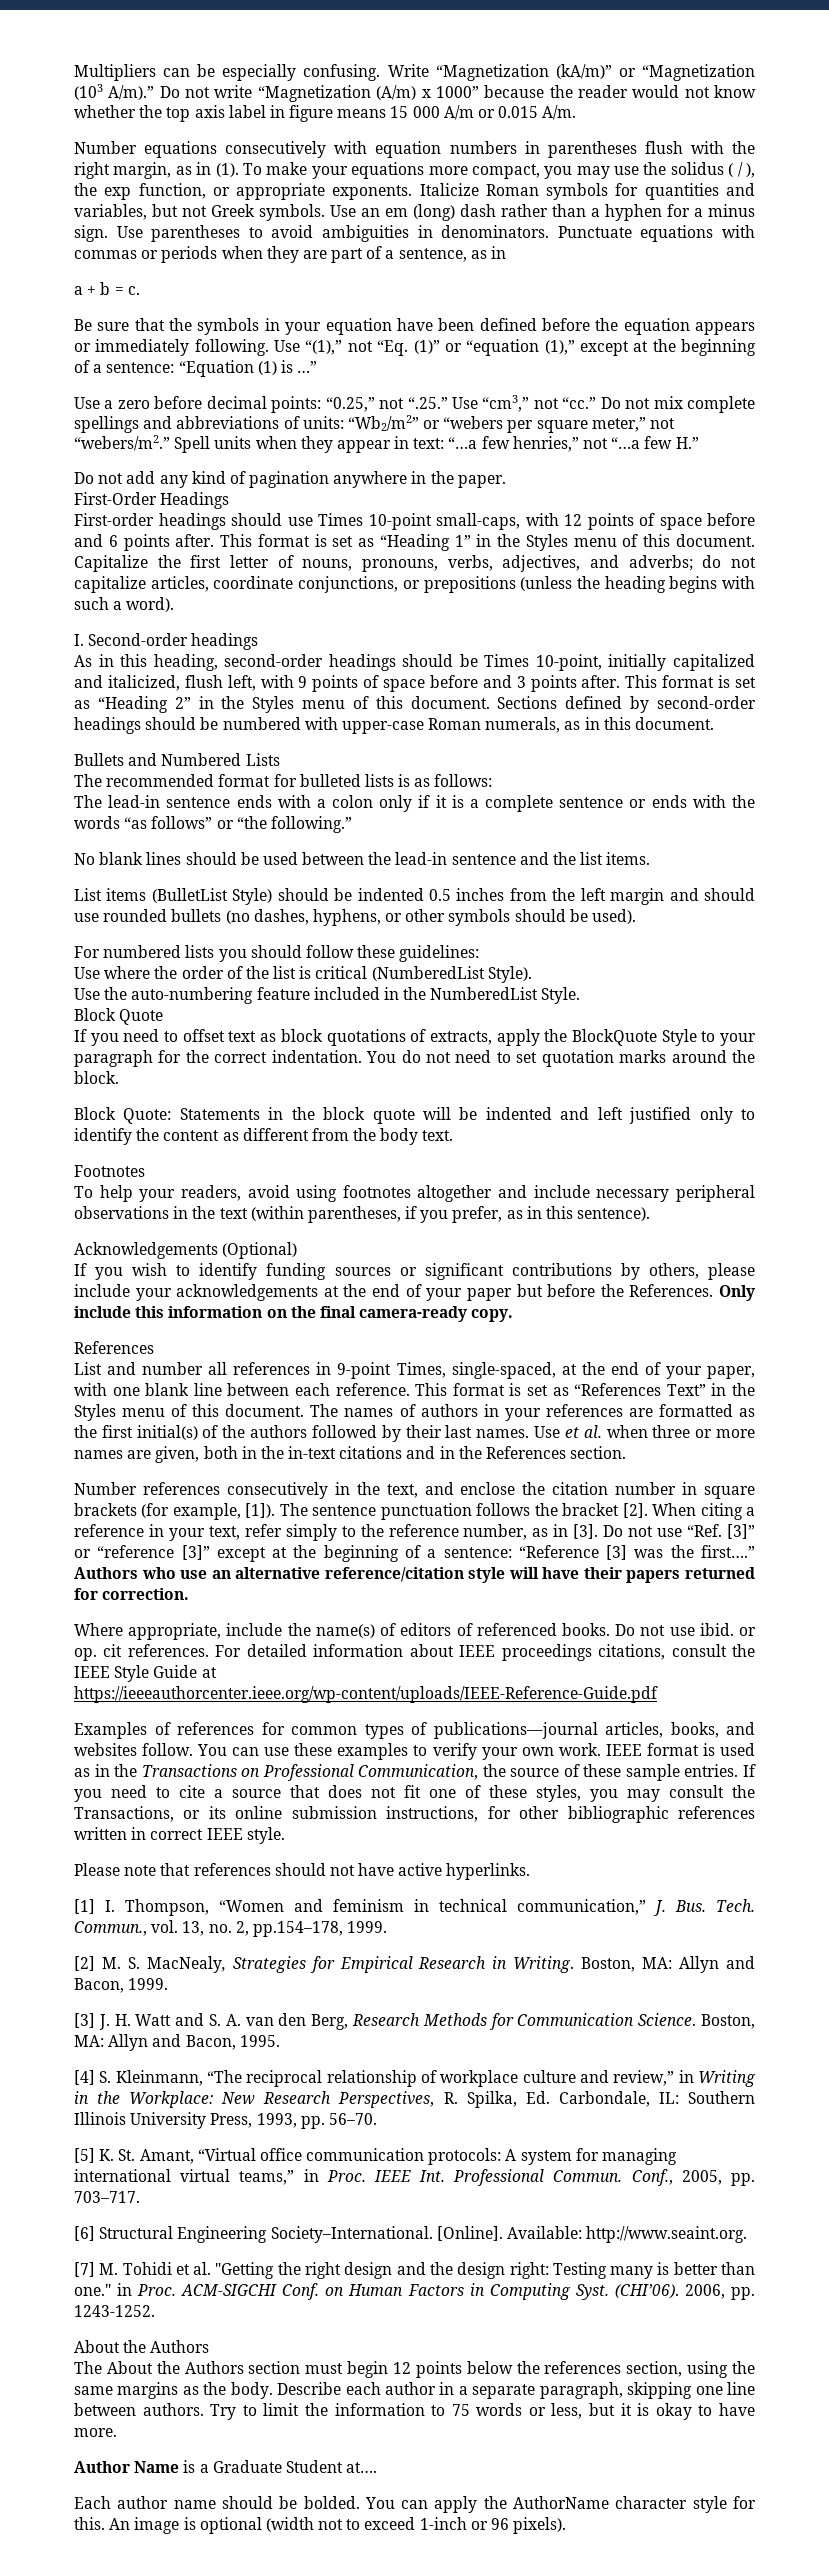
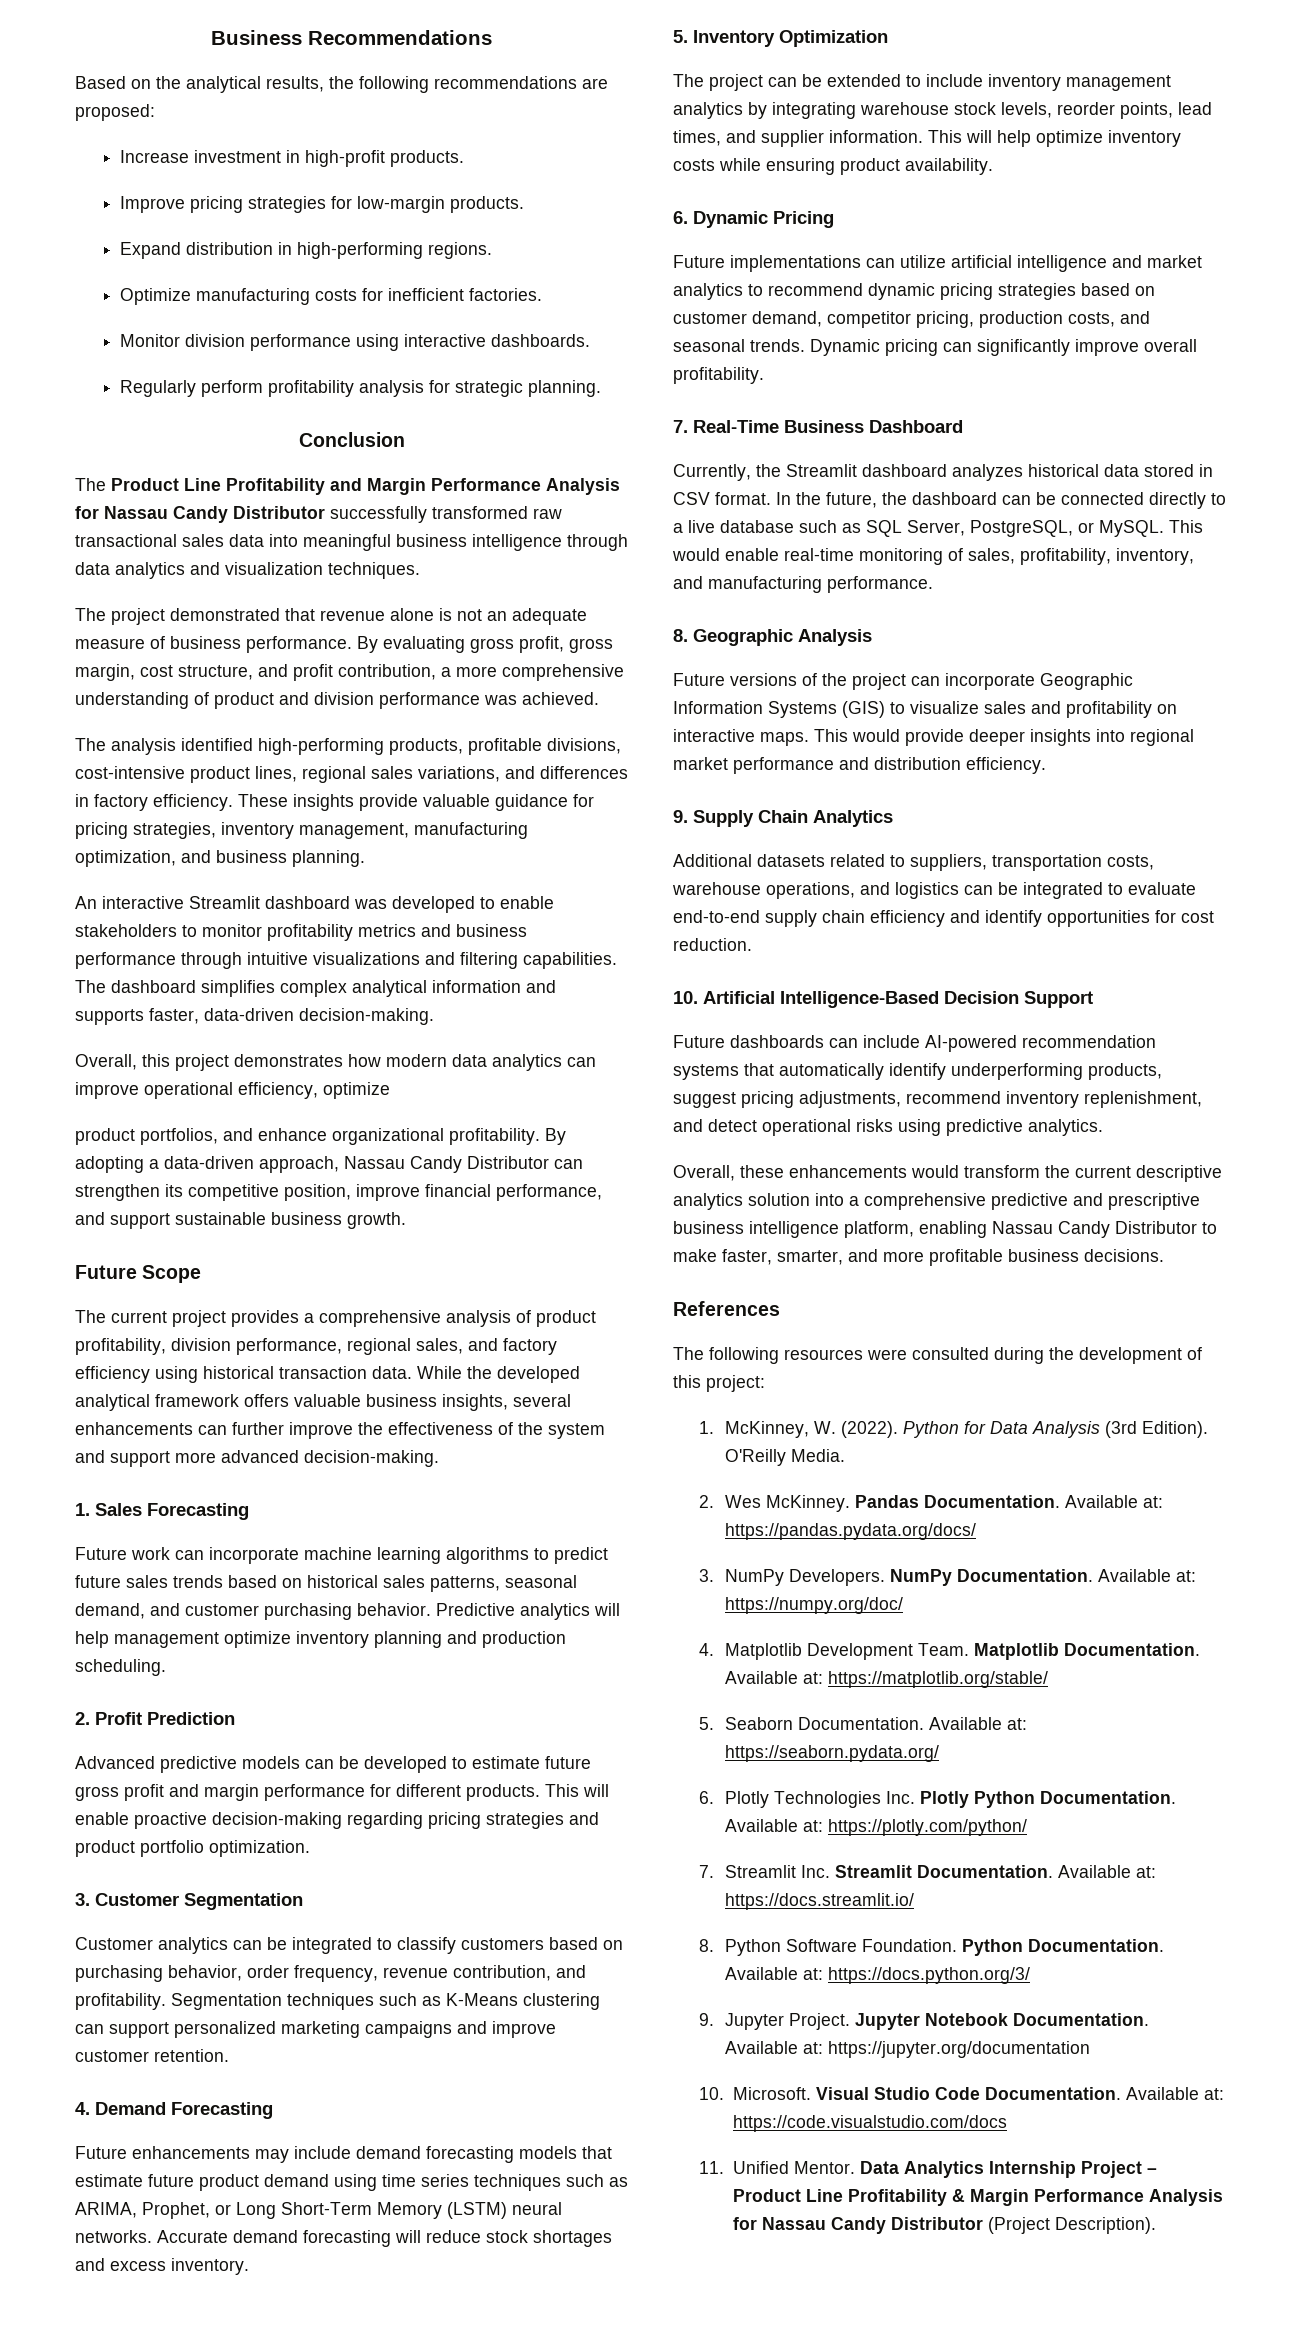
[74,64,755,81] [74,84,756,102] [74,105,577,122] [74,141,756,158] [74,162,756,179] [74,183,755,200] [74,204,755,221] [74,225,756,242] [74,246,507,263] [74,282,140,295] [74,318,755,335] [74,339,756,356] [74,360,318,377] [74,395,755,413] [74,415,676,433] [74,435,699,453] [74,471,506,488] [74,492,230,509] [74,513,755,530] [74,534,755,551] [74,555,756,572] [74,576,755,593] [74,597,175,612] [74,633,259,650] [74,654,755,671] [74,675,756,692] [74,696,756,713] [74,717,715,734] [74,753,280,766] [74,774,493,787] [74,795,755,812] [74,816,352,833] [74,852,651,865] [74,888,756,905] [74,909,637,926] [74,945,480,962] [74,966,532,983] [74,987,581,1004] [74,1008,164,1025] [74,1029,756,1046] [74,1050,756,1067] [74,1071,119,1084] [74,1107,756,1124] [74,1128,454,1145] [74,1165,145,1177] [74,1185,755,1202] [74,1206,651,1223] [74,1242,298,1259] [74,1263,756,1280] [74,1284,756,1301] [74,1306,514,1322] [74,1341,154,1354] [74,1362,755,1379] [74,1383,756,1396] [74,1404,755,1421] [74,1425,755,1442] [74,1446,627,1463] [74,1482,755,1499] [74,1503,755,1520] [74,1524,756,1541] [74,1545,756,1562] [74,1567,755,1583] [74,1588,190,1600] [74,1623,756,1640] [74,1644,755,1661] [74,1665,217,1682] [74,1686,658,1703] [74,1722,755,1739] [74,1743,755,1760] [74,1764,757,1781] [74,1785,755,1802] [74,1806,756,1823] [74,1827,285,1844] [74,1863,531,1880] [74,1899,755,1916] [74,1920,388,1937] [74,1956,755,1973] [74,1978,169,1993] [74,2013,755,2030] [74,2034,280,2051] [74,2070,757,2087] [74,2091,755,2108] [74,2112,377,2129] [74,2148,678,2165] [74,2169,755,2186] [74,2191,140,2203] [74,2226,748,2243] [74,2262,755,2279] [74,2283,756,2300] [74,2305,155,2317] [74,2340,210,2353] [74,2361,755,2378] [74,2382,756,2399] [74,2403,756,2420] [74,2428,117,2437] [74,2460,378,2473] [74,2496,756,2513] [74,2517,567,2534] Multipliers can be especially confusing. Write “Magnetization (kA/m)” or “Magnetization (103 A/m).” Do not write “Magnetization (A/m) x 1000” because the reader would not know whether the top axis label in figure means 15 000 A/m or 0.015 A/m. // Number equations consecutively with equation numbers in parentheses flush with the right margin, as in (1). To make your equations more compact, you may use the solidus ( / ), the exp function, or appropriate exponents. Italicize Roman symbols for quantities and variables, but not Greek symbols. Use an em (long) dash rather than a hyphen for a minus sign. Use parentheses to avoid ambiguities in denominators. Punctuate equations with commas or periods when they are part of a sentence, as in // a + b = c. // Be sure that the symbols in your equation have been defined before the equation appears or immediately following. Use “(1),” not “Eq. (1)” or “equation (1),” except at the beginning of a sentence: “Equation (1) is …” // Use a zero before decimal points: “0.25,” not “.25.” Use “cm3,” not “cc.” Do not mix complete spellings and abbreviations of units: “Wb2/m2” or “webers per square meter,” not “webers/m2.” Spell units when they appear in text: “…a few henries,” not “…a few H.” // Do not add any kind of pagination anywhere in the paper. // First-Order Headings // First-order headings should use Times 10-point small-caps, with 12 points of space before and 6 points after. This format is set as “Heading 1” in the Styles menu of this document. Capitalize the first letter of nouns, pronouns, verbs, adjectives, and adverbs; do not capitalize articles, coordinate conjunctions, or prepositions (unless the heading begins with such a word). // I. Second-order headings // As in this heading, second-order headings should be Times 10-point, initially capitalized and italicized, flush left, with 9 points of space before and 3 points after. This format is set as “Heading 2” in the Styles menu of this document. Sections defined by second-order headings should be numbered with upper-case Roman numerals, as in this document. // Bullets and Numbered Lists // The recommended format for bulleted lists is as follows: // The lead-in sentence ends with a colon only if it is a complete sentence or ends with the words “as follows” or “the following.” // No blank lines should be used between the lead-in sentence and the list items. // List items (BulletList Style) should be indented 0.5 inches from the left margin and should use rounded bullets (no dashes, hyphens, or other symbols should be used). // For numbered lists you should follow these guidelines: // Use where the order of the list is critical (NumberedList Style). // Use the auto-numbering feature included in the NumberedList Style. // Block Quote // If you need to offset text as block quotations of extracts, apply the BlockQuote Style to your paragraph for the correct indentation. You do not need to set quotation marks around the block. // Block Quote: Statements in the block quote will be indented and left justified only to identify the content as different from the body text. // Footnotes // To help your readers, avoid using footnotes altogether and include necessary peripheral observations in the text (within parentheses, if you prefer, as in this sentence). // Acknowledgements (Optional) // If you wish to identify funding sources or significant contributions by others, please include your acknowledgements at the end of your paper but before the References. Only include this information on the final camera-ready copy. // References // List and number all references in 9-point Times, single-spaced, at the end of your paper, with one blank line between each reference. This format is set as “References Text” in the Styles menu of this document. The names of authors in your references are formatted as the first initial(s) of the authors followed by their last names. Use et al. when three or more names are given, both in the in-text citations and in the References section. // Number references consecutively in the text, and enclose the citation number in square brackets (for example, [1]). The sentence punctuation follows the bracket [2]. When citing a reference in your text, refer simply to the reference number, as in [3]. Do not use “Ref. [3]” or “reference [3]” except at the beginning of a sentence: “Reference [3] was the first….” Authors who use an alternative reference/citation style will have their papers returned for correction. // Where appropriate, include the name(s) of editors of referenced books. Do not use ibid. or op. cit references. For detailed information about IEEE proceedings citations, consult the IEEE Style Guide at https://ieeeauthorcenter.ieee.org/wp-content/uploads/IEEE-Reference-Guide.pdf // Examples of references for common types of publications—journal articles, books, and websites follow. You can use these examples to verify your own work. IEEE format is used as in the Transactions on Professional Communication, the source of these sample entries. If you need to cite a source that does not fit one of these styles, you may consult the Transactions, or its online submission instructions, for other bibliographic references written in correct IEEE style. // Please note that references should not have active hyperlinks. // [1] I. Thompson, “Women and feminism in technical communication,” J. Bus. Tech. Commun., vol. 13, no. 2, pp.154–178, 1999. // [2] M. S. MacNealy, Strategies for Empirical Research in Writing. Boston, MA: Allyn and Bacon, 1999. // [3] J. H. Watt and S. A. van den Berg, Research Methods for Communication Science. Boston, MA: Allyn and Bacon, 1995. // [4] S. Kleinmann, “The reciprocal relationship of workplace culture and review,” in Writing in the Workplace: New Research Perspectives, R. Spilka, Ed. Carbondale, IL: Southern Illinois University Press, 1993, pp. 56–70. // [5] K. St. Amant, “Virtual office communication protocols: A system for managing international virtual teams,” in Proc. IEEE Int. Professional Commun. Conf., 2005, pp. 703–717. // [6] Structural Engineering Society–International. [Online]. Available: http://www.seaint.org. // [7] M. Tohidi et al. "Getting the right design and the design right: Testing many is better than one." in Proc. ACM-SIGCHI Conf. on Human Factors in Computing Syst. (CHI’06). 2006, pp. 1243-1252. // About the Authors // The About the Authors section must begin 12 points below the references section, using the same margins as the body. Describe each author in a separate paragraph, skipping one line between authors. Try to limit the information to 75 words or less, but it is okay to have more. // Author Name is a Graduate Student at…. // Each author name should be bolded. You can apply the AuthorName character style for this. An image is optional (width not to exceed 1-inch or 96 pixels). -> [211,30,492,45] [75,76,608,93] [75,104,155,121] [120,150,465,167] [120,196,525,213] [120,242,493,259] [120,288,543,305] [120,334,591,351] [120,380,602,397] [298,432,405,447] [75,478,620,495] [75,506,562,523] [75,534,628,551] [75,562,420,579] [75,608,587,625] [75,636,613,653] [75,664,624,681] [75,692,599,709] [75,738,621,755] [75,766,628,783] [75,794,594,811] [75,822,528,839] [75,850,365,867] [75,896,554,913] [75,924,527,941] [75,952,617,969] [75,980,556,997] [75,1008,434,1025] [75,1054,596,1071] [75,1082,390,1099] [75,1128,566,1145] [75,1156,583,1173] [75,1184,602,1201] [75,1212,406,1229] [75,1265,202,1283] [75,1310,596,1327] [75,1338,557,1355] [75,1366,580,1383] [75,1394,571,1411] [75,1422,605,1439] [75,1450,439,1467] [75,1503,249,1520] [75,1547,608,1564] [75,1575,577,1592] [75,1603,620,1620] [75,1631,566,1648] [75,1659,166,1676] [75,1712,235,1725] [75,1756,591,1773] [75,1784,609,1801] [75,1812,599,1829] [75,1840,310,1857] [75,1893,303,1910] [75,1937,623,1954] [75,1965,586,1982] [75,1993,600,2010] [75,2021,556,2038] [75,2049,229,2062] [75,2102,273,2119] [75,2146,612,2163] [75,2174,628,2191] [75,2202,562,2219] [75,2230,612,2247] [75,2258,249,2275] [673,30,888,47] [673,74,1171,91] [673,102,1212,119] [673,130,1181,147] [673,158,993,175] [673,211,834,228] [673,255,1202,272] [673,283,1155,300] [673,311,1150,328] [673,339,1197,356] [673,367,764,384] [673,420,963,433] [673,464,1213,481] [673,492,1226,509] [673,520,1203,537] [672,548,1194,565] [673,576,933,593] [673,629,872,646] [673,673,1133,690] [673,701,1177,718] [673,729,1194,746] [673,757,1046,774] [673,810,893,827] [673,854,1154,871] [672,882,1196,899] [673,910,1214,927] [673,938,752,951] [673,991,1093,1008] [673,1035,1156,1052] [673,1063,1162,1080] [673,1091,1202,1108] [673,1119,1103,1136] [673,1165,1222,1182] [673,1193,1200,1210] [673,1221,1217,1238] [673,1249,1164,1266] [673,1301,780,1316] [673,1347,1202,1364] [673,1375,765,1392] [698,1421,1208,1438] [724,1449,845,1466] [698,1495,1163,1512] [724,1523,976,1540] [698,1569,1196,1586] [724,1597,903,1614] [698,1643,1200,1660] [724,1671,1048,1688] [698,1717,1027,1730] [724,1745,939,1762] [698,1791,1176,1808] [724,1819,1027,1836] [698,1865,1156,1878] [724,1893,914,1910] [698,1939,1164,1956] [724,1967,1030,1984] [698,2013,1149,2030] [724,2041,1090,2058] [698,2087,1224,2100] [732,2115,1007,2132] [698,2161,1157,2178] [732,2189,1223,2206] [732,2217,1156,2234] Business Recommendations // Based on the analytical results, the following recommendations are proposed: // Increase investment in high-profit products. // Improve pricing strategies for low-margin products. // Expand distribution in high-performing regions. // Optimize manufacturing costs for inefficient factories. // Monitor division performance using interactive dashboards. // Regularly perform profitability analysis for strategic planning. // Conclusion // The Product Line Profitability and Margin Performance Analysis for Nassau Candy Distributor successfully transformed raw transactional sales data into meaningful business intelligence through data analytics and visualization techniques. // The project demonstrated that revenue alone is not an adequate measure of business performance. By evaluating gross profit, gross margin, cost structure, and profit contribution, a more comprehensive understanding of product and division performance was achieved. // The analysis identified high-performing products, profitable divisions, cost-intensive product lines, regional sales variations, and differences in factory efficiency. These insights provide valuable guidance for pricing strategies, inventory management, manufacturing optimization, and business planning. // An interactive Streamlit dashboard was developed to enable stakeholders to monitor profitability metrics and business performance through intuitive visualizations and filtering capabilities. The dashboard simplifies complex analytical information and supports faster, data-driven decision-making. // Overall, this project demonstrates how modern data analytics can improve operational efficiency, optimize // product portfolios, and enhance organizational profitability. By adopting a data-driven approach, Nassau Candy Distributor can strengthen its competitive position, improve financial performance, and support sustainable business growth. // Future Scope // The current project provides a comprehensive analysis of product profitability, division performance, regional sales, and factory efficiency using historical transaction data. While the developed analytical framework offers valuable business insights, several enhancements can further improve the effectiveness of the system and support more advanced decision-making. // 1. Sales Forecasting // Future work can incorporate machine learning algorithms to predict future sales trends based on historical sales patterns, seasonal demand, and customer purchasing behavior. Predictive analytics will help management optimize inventory planning and production scheduling. // 2. Profit Prediction // Advanced predictive models can be developed to estimate future gross profit and margin performance for different products. This will enable proactive decision-making regarding pricing strategies and product portfolio optimization. // 3. Customer Segmentation // Customer analytics can be integrated to classify customers based on purchasing behavior, order frequency, revenue contribution, and profitability. Segmentation techniques such as K-Means clustering can support personalized marketing campaigns and improve customer retention. // 4. Demand Forecasting // Future enhancements may include demand forecasting models that estimate future product demand using time series techniques such as ARIMA, Prophet, or Long Short-Term Memory (LSTM) neural networks. Accurate demand forecasting will reduce stock shortages and excess inventory. // 5. Inventory Optimization // The project can be extended to include inventory management analytics by integrating warehouse stock levels, reorder points, lead times, and supplier information. This will help optimize inventory costs while ensuring product availability. // 6. Dynamic Pricing // Future implementations can utilize artificial intelligence and market analytics to recommend dynamic pricing strategies based on customer demand, competitor pricing, production costs, and seasonal trends. Dynamic pricing can significantly improve overall profitability. // 7. Real-Time Business Dashboard // Currently, the Streamlit dashboard analyzes historical data stored in CSV format. In the future, the dashboard can be connected directly to a live database such as SQL Server, PostgreSQL, or MySQL. This would enable real-time monitoring of sales, profitability, inventory, and manufacturing performance. // 8. Geographic Analysis // Future versions of the project can incorporate Geographic Information Systems (GIS) to visualize sales and profitability on interactive maps. This would provide deeper insights into regional market performance and distribution efficiency. // 9. Supply Chain Analytics // Additional datasets related to suppliers, transportation costs, warehouse operations, and logistics can be integrated to evaluate end-to-end supply chain efficiency and identify opportunities for cost reduction. // 10. Artificial Intelligence-Based Decision Support // Future dashboards can include AI-powered recommendation systems that automatically identify underperforming products, suggest pricing adjustments, recommend inventory replenishment, and detect operational risks using predictive analytics. // Overall, these enhancements would transform the current descriptive analytics solution into a comprehensive predictive and prescriptive business intelligence platform, enabling Nassau Candy Distributor to make faster, smarter, and more profitable business decisions. // References // The following resources were consulted during the development of this project: // 1. McKinney, W. (2022). Python for Data Analysis (3rd Edition). O'Reilly Media. // 2. Wes McKinney. Pandas Documentation. Available at: https://pandas.pydata.org/docs/ // 3. NumPy Developers. NumPy Documentation. Available at: https://numpy.org/doc/ // 4. Matplotlib Development Team. Matplotlib Documentation. Available at: https://matplotlib.org/stable/ // 5. Seaborn Documentation. Available at: https://seaborn.pydata.org/ // 6. Plotly Technologies Inc. Plotly Python Documentation. Available at: https://plotly.com/python/ // 7. Streamlit Inc. Streamlit Documentation. Available at: https://docs.streamlit.io/ // 8. Python Software Foundation. Python Documentation. Available at: https://docs.python.org/3/ // 9. Jupyter Project. Jupyter Notebook Documentation. Available at: https://jupyter.org/documentation // 10. Microsoft. Visual Studio Code Documentation. Available at: https://code.visualstudio.com/docs // 11. Unified Mentor. Data Analytics Internship Project – Product Line Profitability & Margin Performance Analysis for Nassau Candy Distributor (Project Description).

